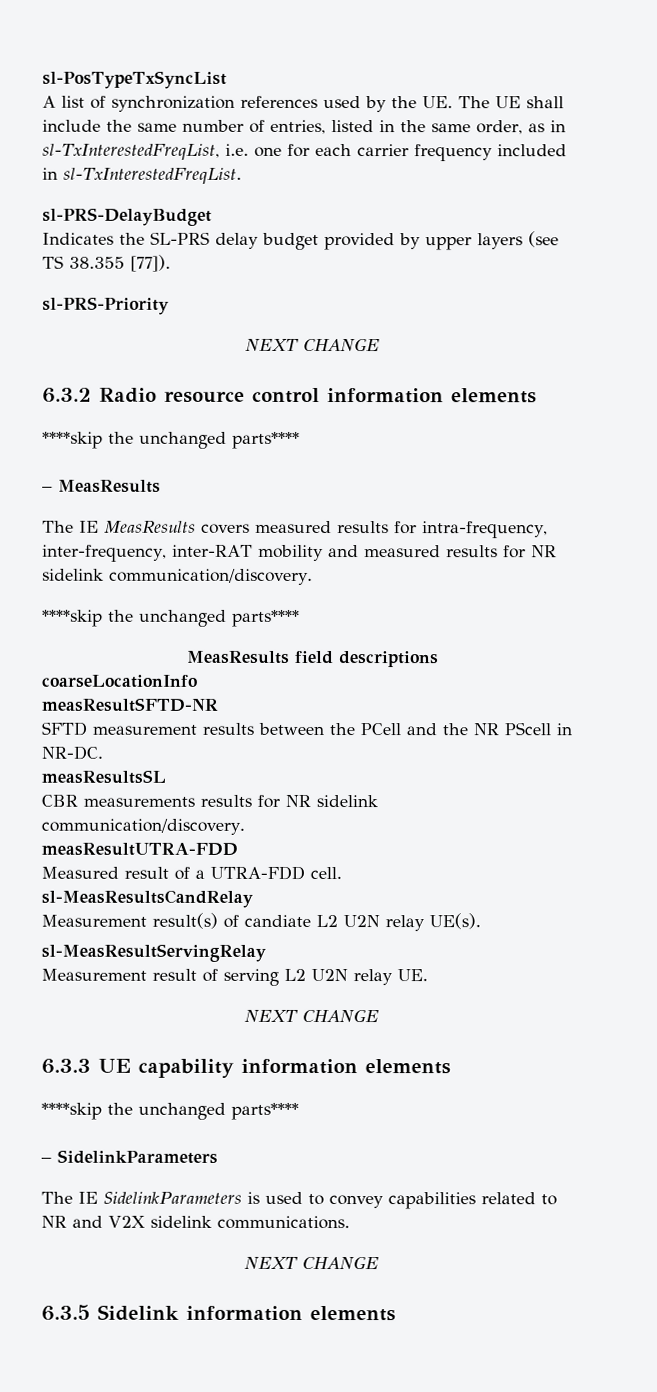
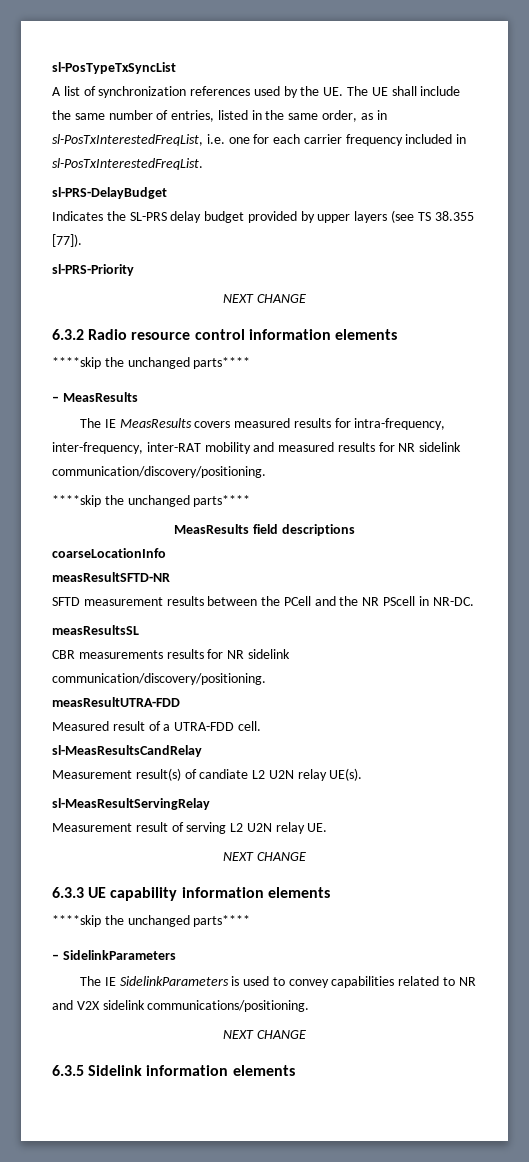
[42,143,220,160] sl-TxInterestedFreqList, -> [52,134,203,146] sl-PosTxInterestedFreqList,
[63,167,242,184] sl-TxInterestedFreqList. -> [52,158,203,170] sl-PosTxInterestedFreqList.
[109,568,313,585] communication/discovery. -> [52,466,266,478] communication/discovery/positioning.
[41,818,245,835] communication/discovery. -> [52,673,266,685] communication/discovery/positioning.
[217,1215,350,1230] communications. -> [147,1000,310,1012] communications/positioning.

